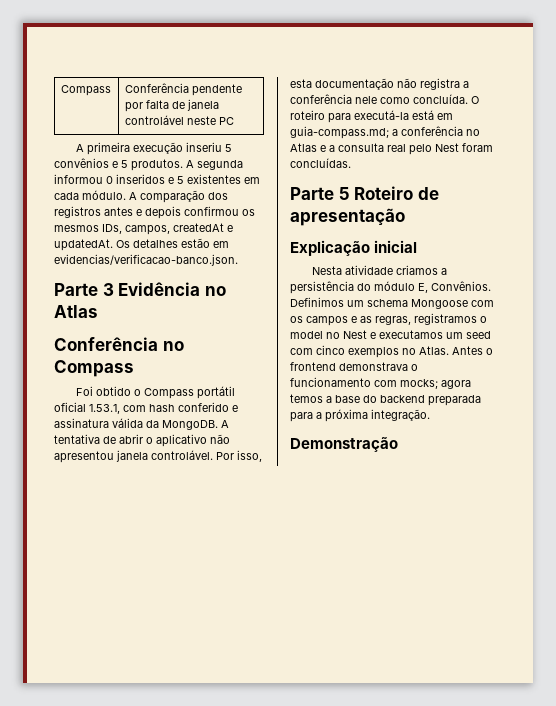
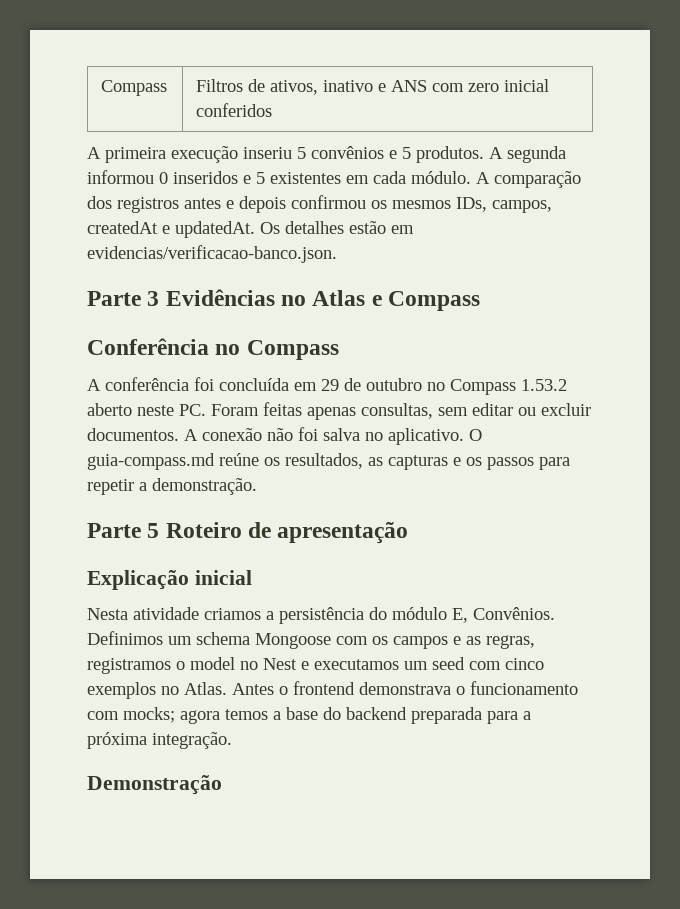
[124,83,242,96] [124,99,219,112] [124,115,234,125] Conferência pendente por falta de janela controlável neste PC -> [196,79,550,95] [196,103,273,117] Filtros de ativos, inativo e ANS com zero inicial conferidos
[118,282,226,296] [54,305,98,318] Evidência no Atlas -> [165,289,481,311] Evidências no Atlas e Compass
[75,386,235,399] [54,402,238,414] [54,418,229,430] [54,434,230,447] [54,450,262,463] [290,78,469,90] [290,94,479,104] [290,110,453,123] [290,126,480,139] [290,143,493,155] [290,158,351,168] Foi obtido o Compass portátil oficial 1.53.1, com hash conferido e assinatura válida da MongoDB. A tentativa de abrir o aplicativo não apresentou janela controlável. Por isso, esta documentação não registra a conferência nele como concluída. O roteiro para executá-la está em guia-compass.md; a conferência no Atlas e a consulta real pelo Nest foram concluídas. -> [87,377,567,395] [87,402,591,420] [87,427,482,445] [87,453,570,470] [87,478,257,495] A conferência foi concluída em 29 de outubro no Compass 1.53.2 aberto neste PC. Foram feitas apenas consultas, sem editar ou excluir documentos. A conexão não foi salva no aplicativo. O guia-compass.md reúne os resultados, as capturas e os passos para repetir a demonstração.

